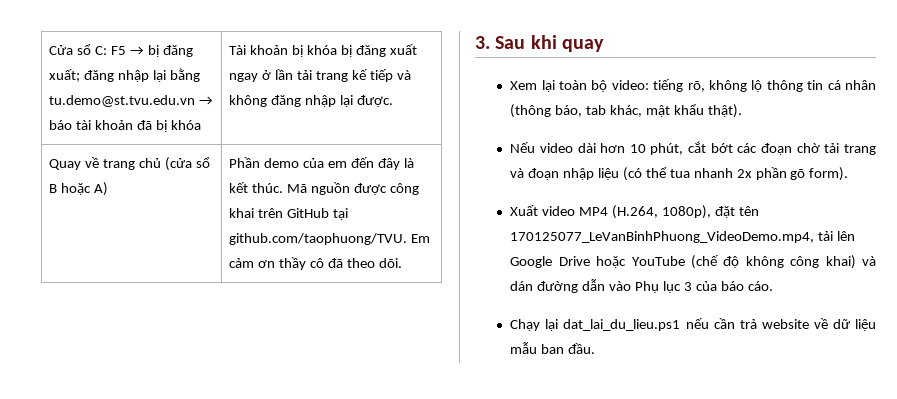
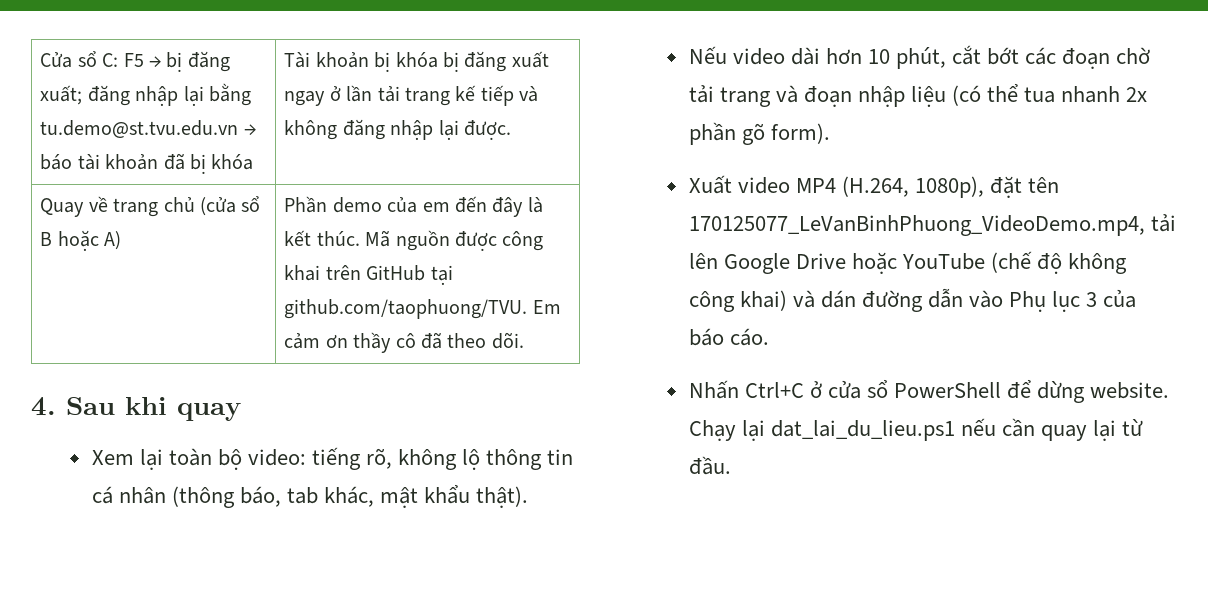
[475,36,490,49] 3. -> [31,397,56,416] 4.
(773, 286) none -> [688,379,1170,403] Nhấn Ctrl+C ở cửa sổ PowerShell để dừng website.
[739,318,876,331] [510,342,565,354] trả website về dữ liệu mẫu ban -> [1041,419,1144,441] quay lại từ

